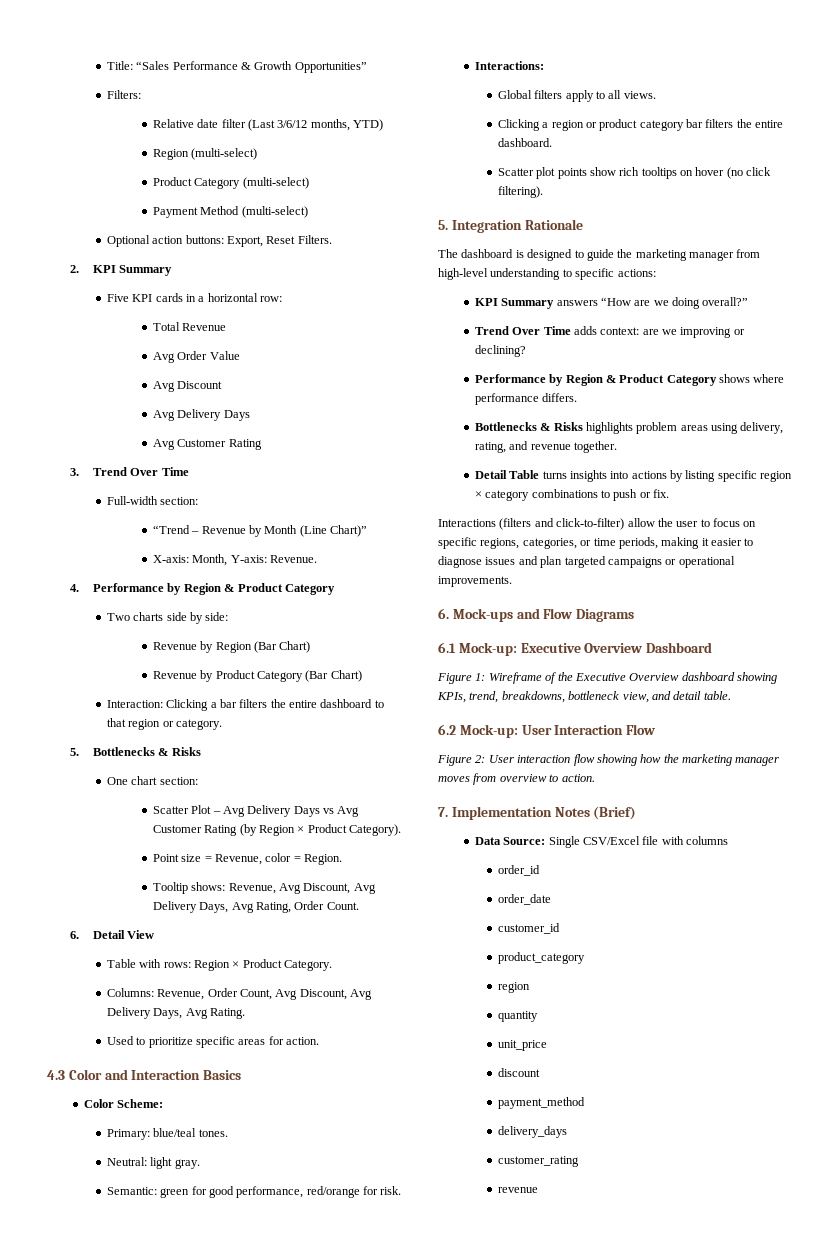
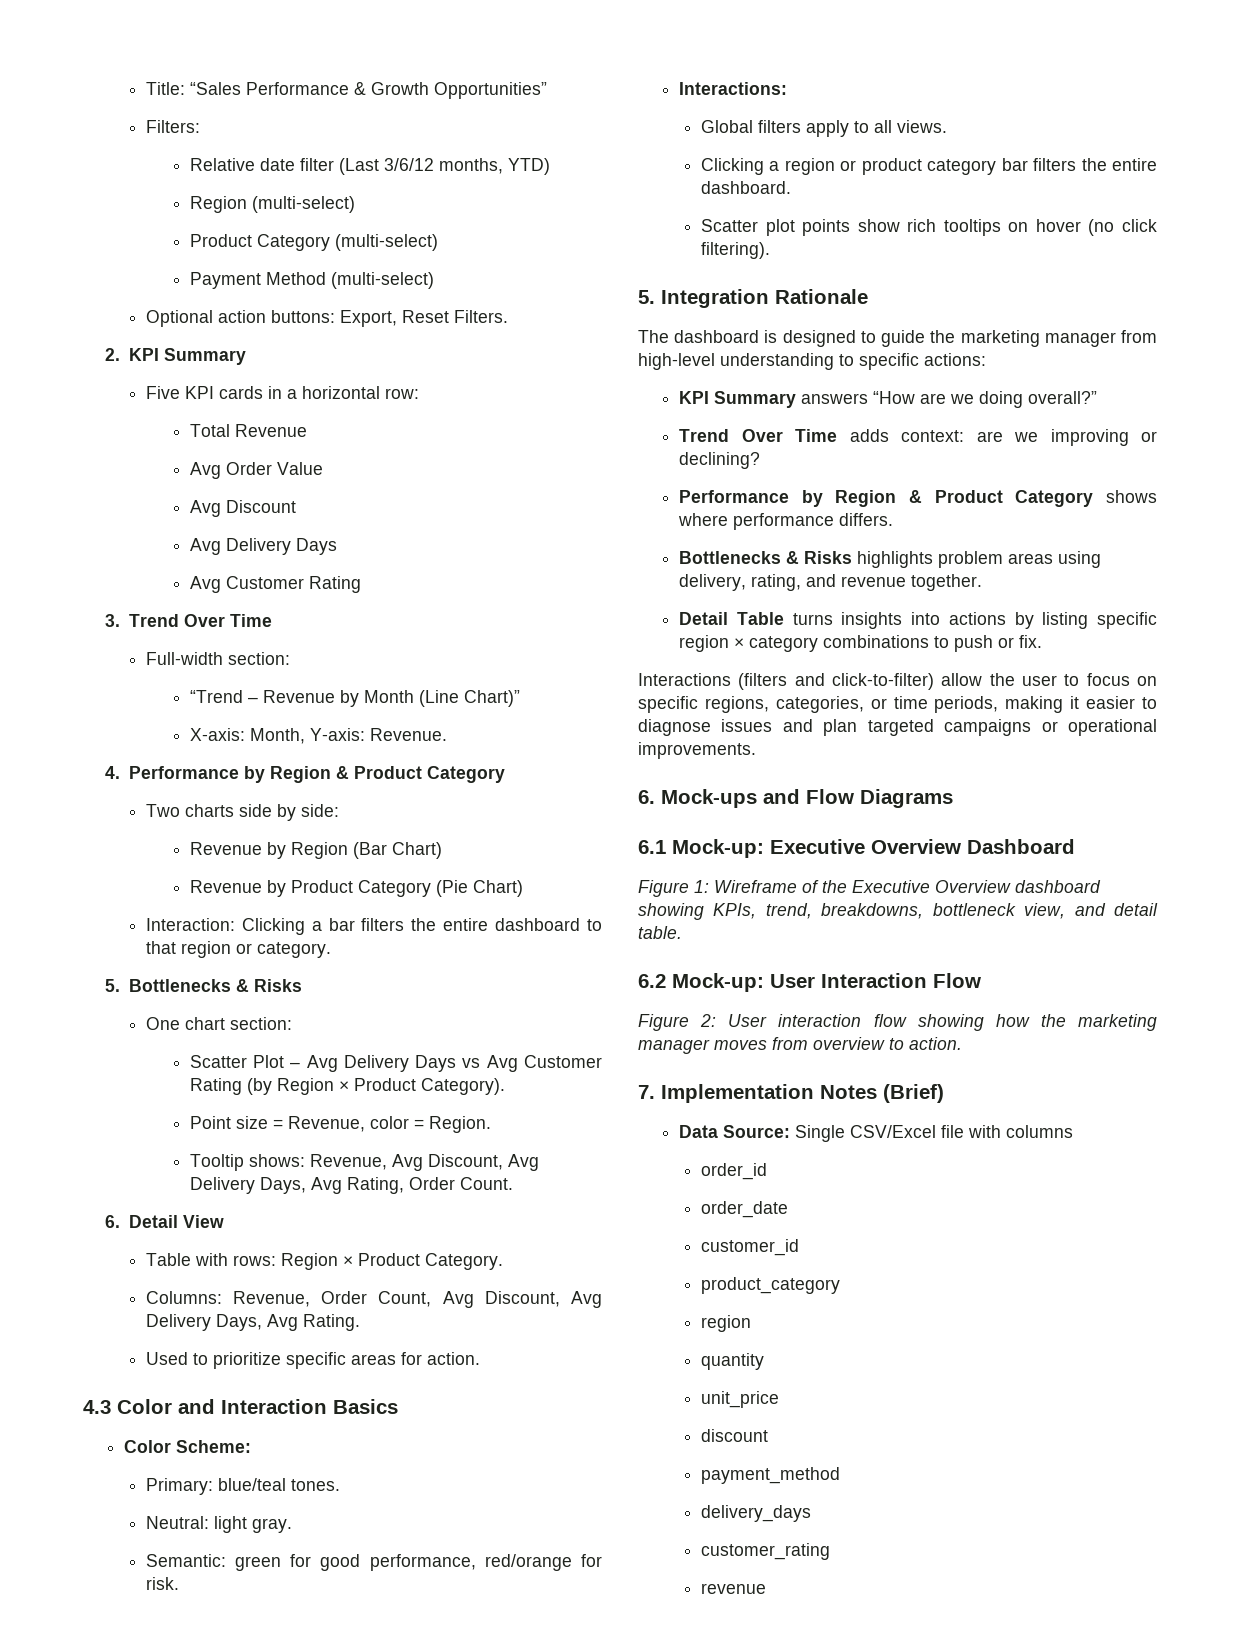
[305,670,329,682] (Bar -> [435,880,468,897] (Pie

